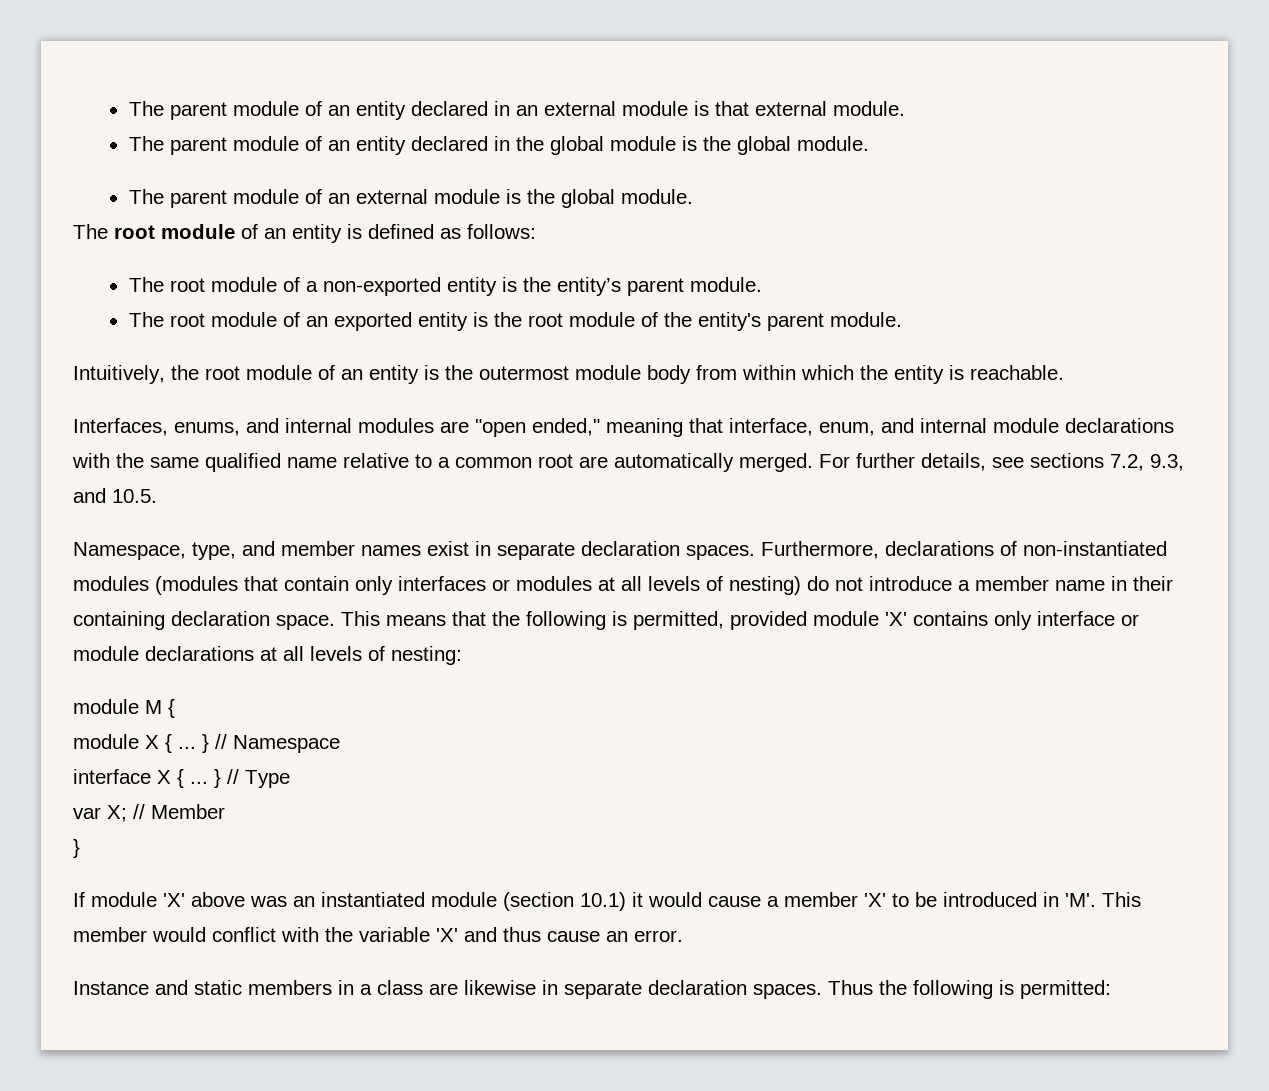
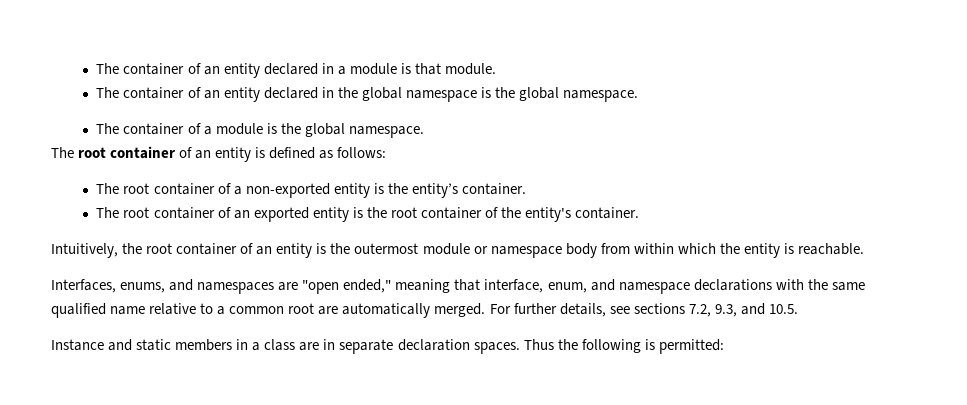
[128,101,616,120] The parent module of an entity declared in an external -> [96,63,346,78] The container of an entity declared in a
[754,101,905,116] [128,136,299,155] external module. // The parent module -> [444,63,496,75] [96,87,185,99] module. // The container
[609,136,869,155] [128,189,693,208] [73,224,235,239] module is the global module. // The parent module of an external module is the global module. // The root module -> [405,87,639,102] [96,123,424,138] [51,146,176,159] namespace is the global namespace. // The container of a module is the global namespace. // The root container
[210,277,277,292] module -> [153,183,215,195] container
[626,277,762,296] [128,312,277,327] parent module. // The root module -> [461,183,526,195] [96,207,215,219] container. // The root container
[568,312,635,327] module -> [420,207,482,219] container
[766,312,902,331] parent module. -> [575,207,640,219] container.
[246,365,312,380] module -> [176,243,238,255] container
(641, 372) none -> [473,246,562,258] or namespace
[285,418,434,433] internal modules -> [197,282,275,294] namespaces
[920,418,1059,433] internal module -> [618,282,690,294] namespace
[73,541,1167,560] [73,576,1173,595] [73,611,1139,630] [73,646,462,665] [73,699,175,718] [73,734,340,753] [73,769,290,788] [73,804,225,822] [73,839,80,858] [73,892,1141,911] [73,927,683,942] // Namespace, type, and member names exist in separate declaration spaces. Furthermore, declarations of non-instantiated modules (modules that contain only interfaces or modules at all levels of nesting) do not introduce a member name in their containing declaration space. This means that the following is permitted, provided module 'X' contains only interface or module declarations at all levels of nesting: // module M { // module X { ... } // Namespace // interface X { ... } // Type // var X; // Member // } // If module 'X' above was an instantiated module (section 10.1) it would cause a member 'X' to be introduced in 'M'. This member would conflict with the variable 'X' and thus cause an error. -> (798, 309) none
[464,980,536,995] likewise -> (320, 346) none

